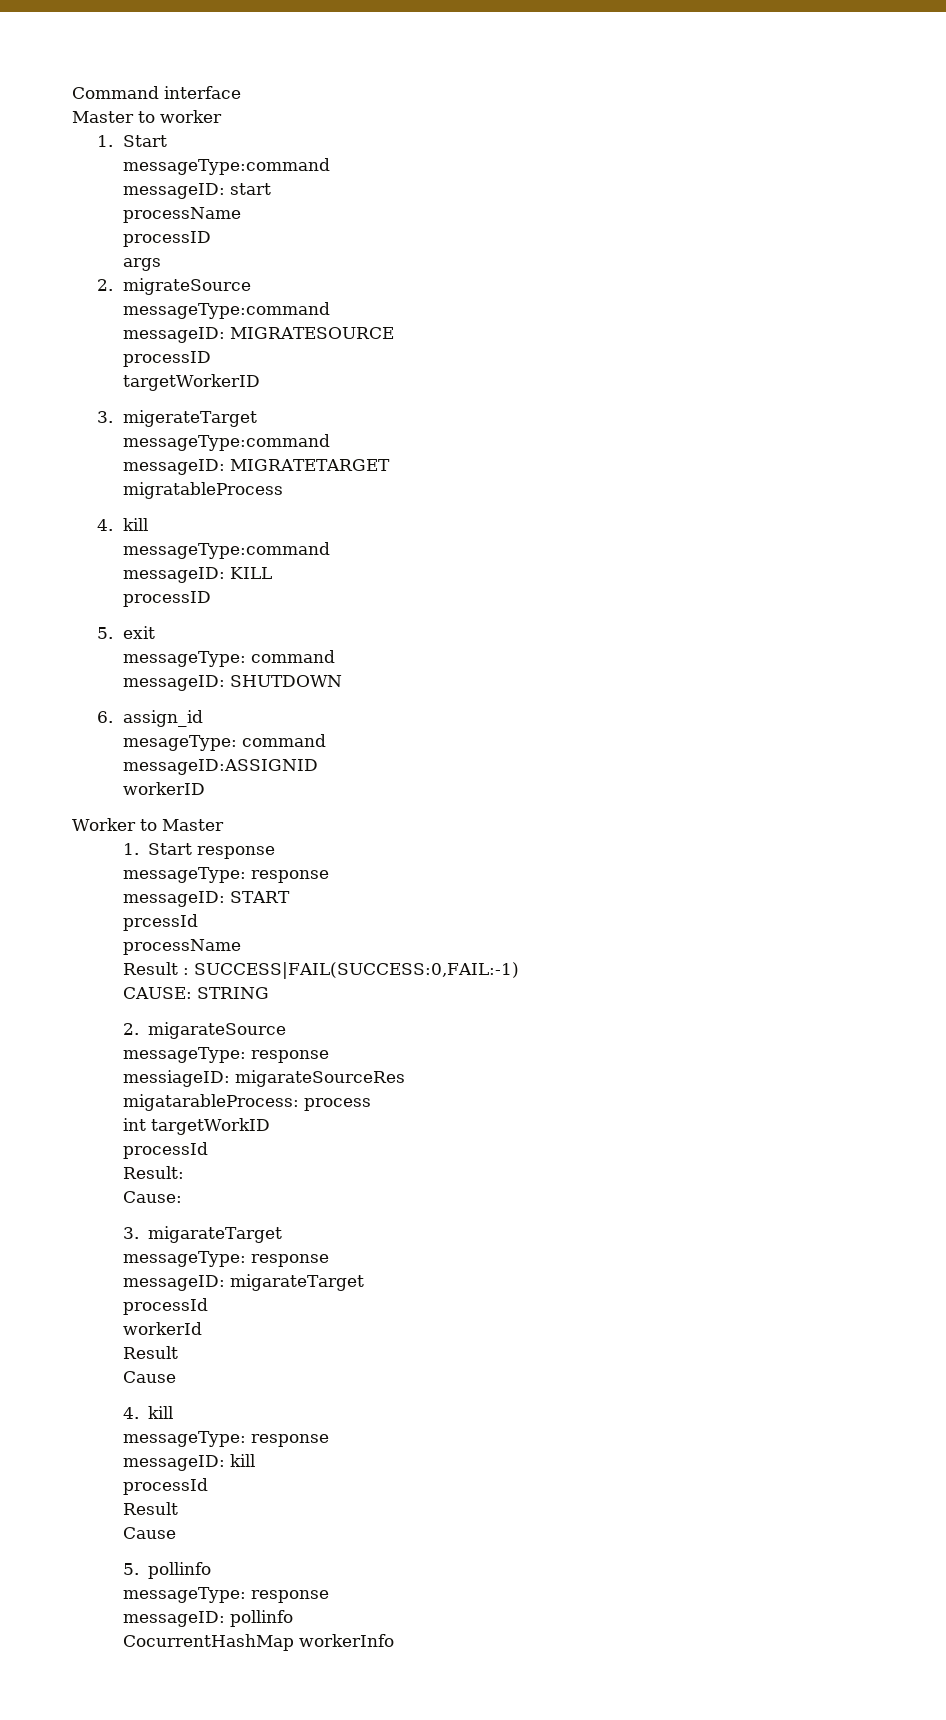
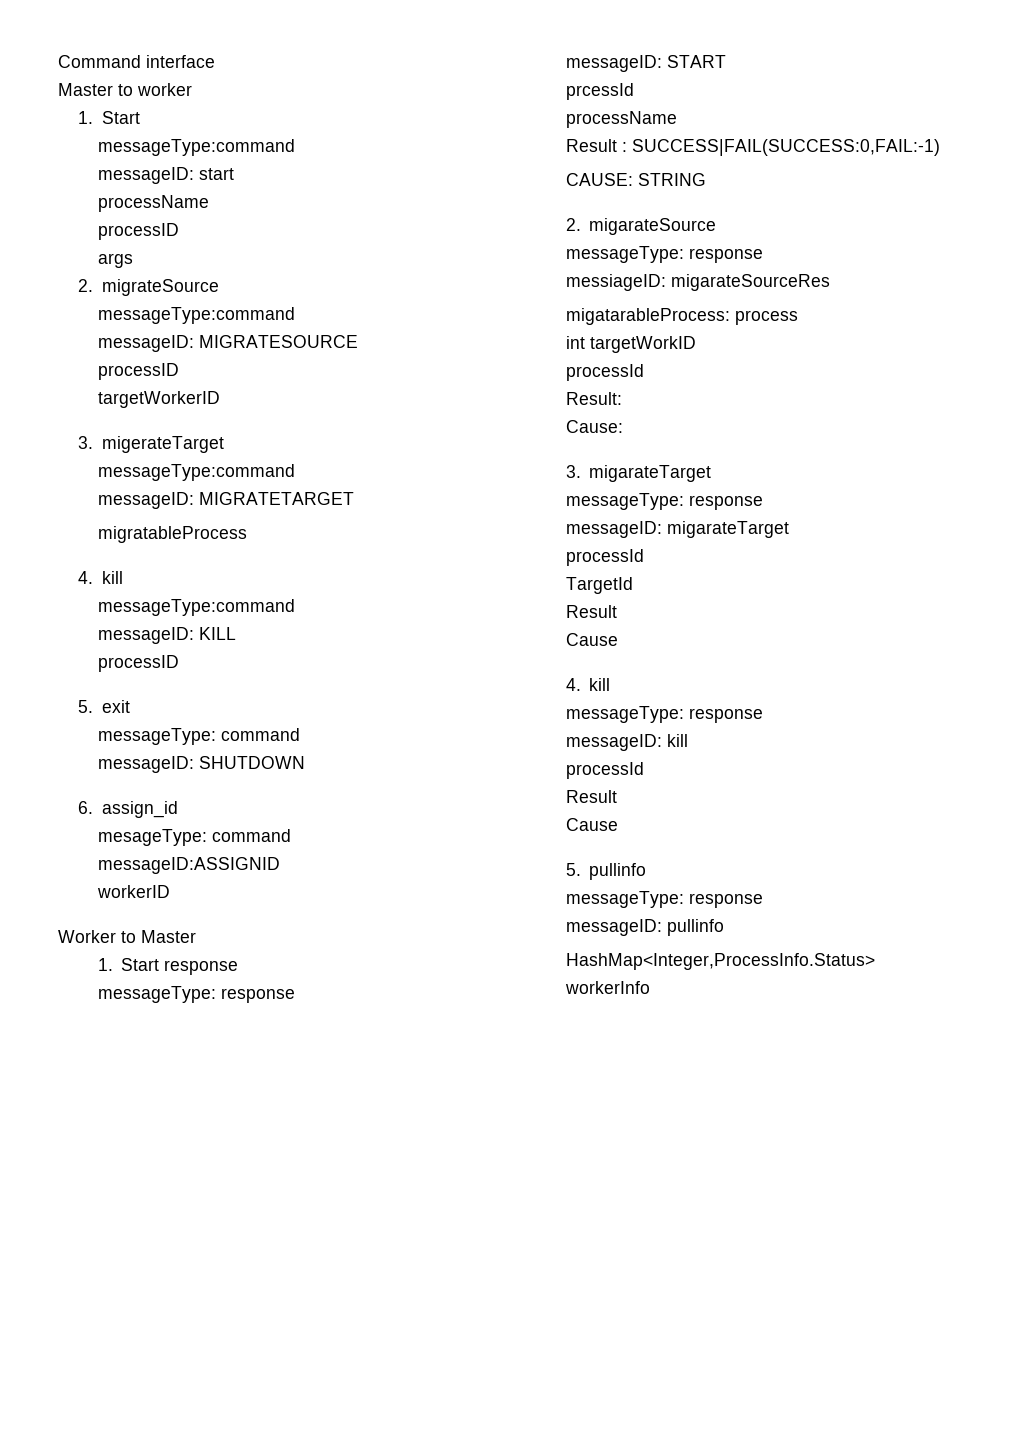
[122,1322,202,1335] workerId -> [565,577,633,594] TargetId
[147,1562,211,1579] [122,1587,329,1603] [122,1610,293,1627] [122,1634,294,1651] pollinfo // messageType: response // messageID: pollinfo // CocurrentHashMap -> [589,863,647,880] [565,891,763,908] [565,919,724,936] [565,953,875,970] pullinfo // messageType: response // messageID: pullinfo // HashMap<Integer,ProcessInfo.Status>

